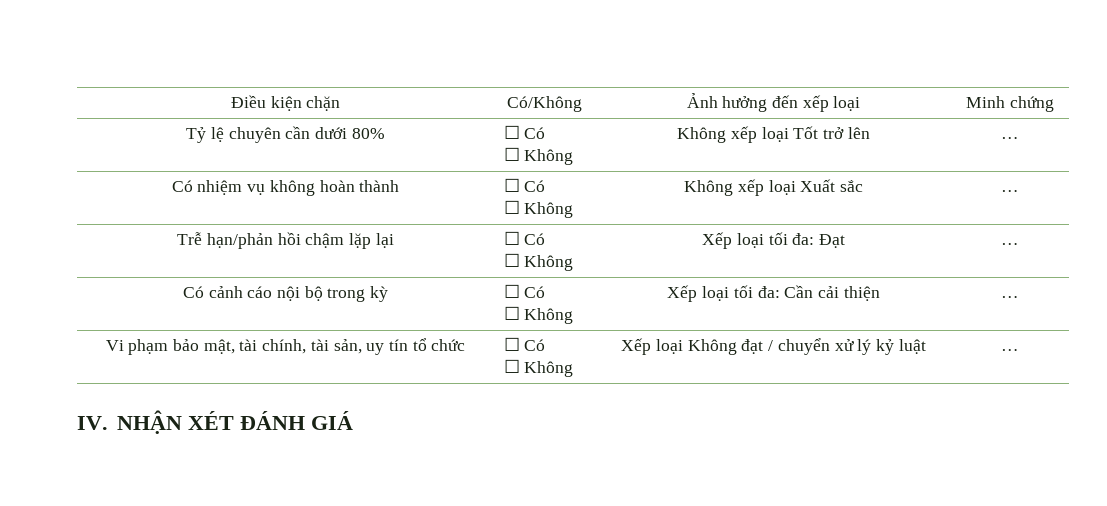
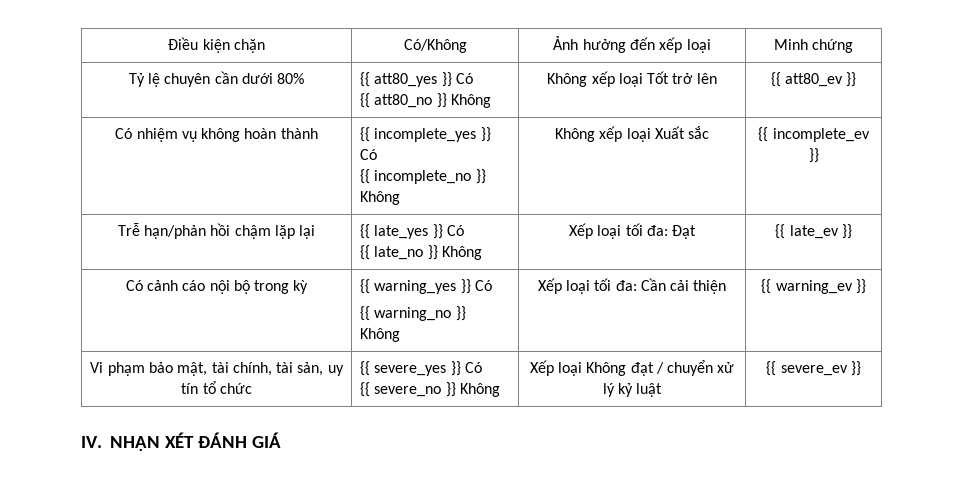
[503,125,546,139] [503,147,520,161] ☐ Có // ☐ -> [360,72,474,87] [360,93,447,108] {{ att80_yes }} Có // {{ att80_no }}
[1001,137,1019,139] … -> [770,72,857,87] {{ att80_ev }}
[503,178,546,192] [503,200,520,214] ☐ Có // ☐ -> [360,127,491,142] [360,149,378,160] [360,169,486,184] {{ incomplete_yes }} Có // {{ incomplete_no }}
[1001,190,1019,192] … -> [758,127,870,142] [808,148,819,163] {{ incomplete_ev }}
[503,231,546,245] [503,253,520,267] ☐ Có // ☐ -> [360,224,465,239] [360,245,438,260] {{ late_yes }} Có // {{ late_no }}
[1001,243,1019,245] … -> [775,224,852,239] {{ late_ev }}
[503,284,546,298] [503,306,520,320] ☐ Có // ☐ -> [360,279,493,294] [360,306,466,321] {{ warning_yes }} Có // {{ warning_no }}
[1001,296,1019,298] … -> [761,279,866,294] {{ warning_ev }}
[503,337,546,351] [503,359,520,373] ☐ Có // ☐ -> [360,361,483,376] [360,382,456,397] {{ severe_yes }} Có // {{ severe_no }}
[1001,349,1019,351] … -> [766,361,861,376] {{ severe_ev }}

